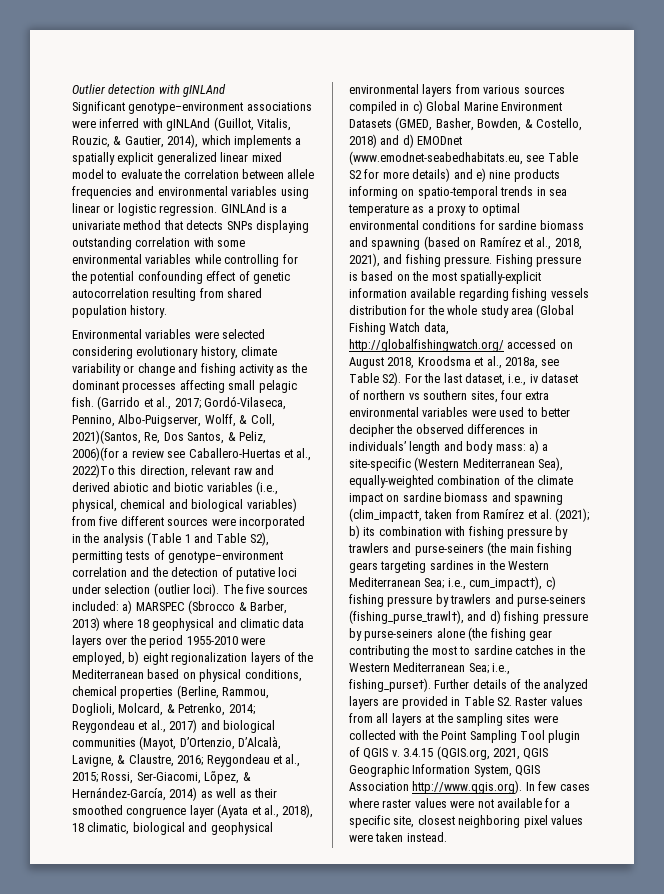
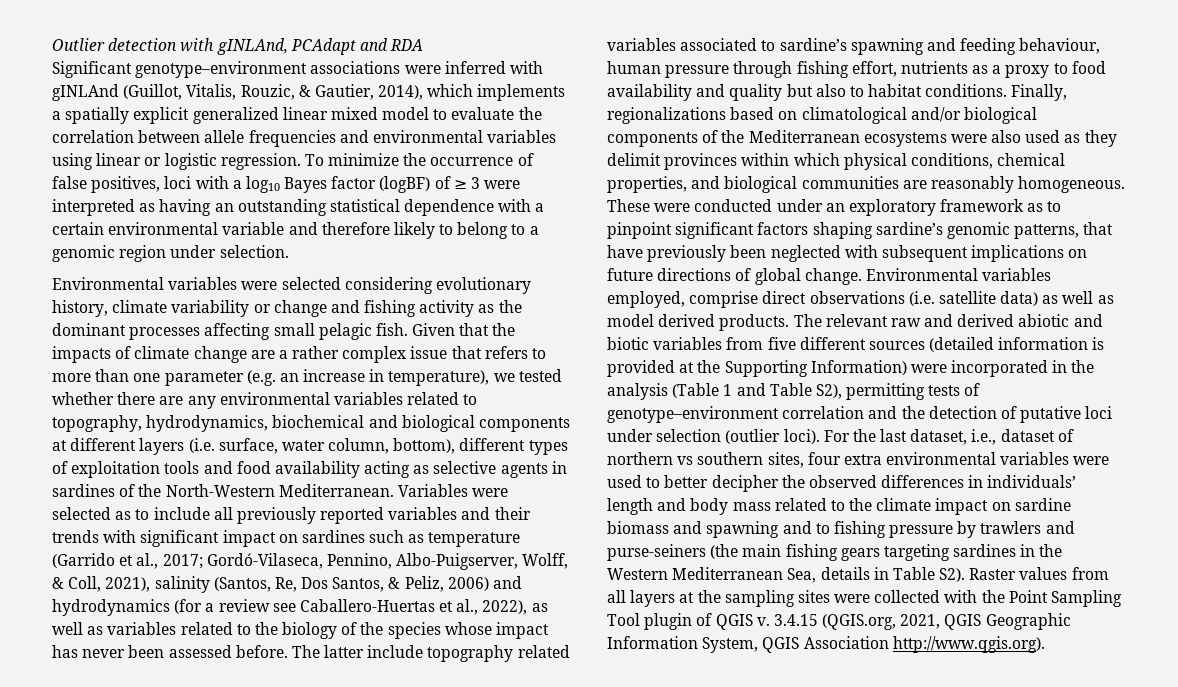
[183,84,227,97] gINLAnd -> [216,38,424,55] gINLAnd, PCAdapt and RDA
[220,203,288,213] [72,220,309,233] [72,237,246,250] [72,254,298,267] [71,271,290,284] [72,288,263,301] [72,305,168,318] GINLAnd is a univariate method that detects SNPs displaying outstanding correlation with some environmental variables while controlling for the potential confounding effect of genetic autocorrelation resulting from shared population history. -> [304,153,534,166] [52,176,521,193] [52,199,545,216] [52,222,539,239] [52,245,289,262] To minimize the occurrence of false positives, loci with a log10 Bayes factor (logBF) of ≥ 3 were interpreted as having an outstanding statistical dependence with a certain environmental variable and therefore likely to belong to a genomic region under selection.
(94, 402) none -> [412,323,516,336] [52,346,547,363] [52,369,562,386] [52,392,478,409] [52,415,570,432] [52,438,568,455] [52,461,567,478] [52,484,509,497] [52,507,531,524] [52,530,521,547] Given that the impacts of climate change are a rather complex issue that refers to more than one parameter (e.g. an increase in temperature), we tested whether there are any environmental variables related to topography, hydrodynamics, biochemical and biological components at different layers (i.e. surface, water column, bottom), different types of exploitation tools and food availability acting as selective agents in sardines of the North-Western Mediterranean. Variables were selected as to include all previously reported variables and their trends with significant impact on sardines such as temperature
[72,430,141,444] 2021)(Santos, -> [105,576,271,593] 2021), salinity (Santos,
[72,447,119,461] 2006)(for -> [447,576,523,591] [52,599,203,616] 2006) and hydrodynamics (for
[72,464,188,478] 2022)To this direction, -> [482,600,548,615] [52,622,550,639] [52,645,570,662] [607,38,1101,55] [607,61,1106,78] [607,84,1068,101] [607,107,1037,124] [607,130,1117,147] [607,153,1066,170] [607,176,1126,193] [607,199,1062,216] [607,222,1114,239] [607,245,1088,262] [607,268,1052,285] [607,291,1114,308] [607,314,822,331] 2022), as well as variables related to the biology of the species whose impact has never been assessed before. The latter include topography related variables associated to sardine’s spawning and feeding behaviour, human pressure through fishing effort, nutrients as a proxy to food availability and quality but also to habitat conditions. Finally, regionalizations based on climatological and/or biological components of the Mediterranean ecosystems were also used as they delimit provinces within which physical conditions, chemical properties, and biological communities are reasonably homogeneous. These were conducted under an exploratory framework as to pinpoint significant factors shaping sardine’s genomic patterns, that have previously been neglected with subsequent implications on future directions of global change. Environmental variables employed, comprise direct observations (i.e. satellite data) as well as model derived products. The
[255,481,278,495] [72,498,297,512] [72,516,209,526] (i.e., physical, chemical and biological variables) from five different sources -> [726,337,1105,352] [607,360,907,377] from five different sources (detailed information is provided at the Supporting Information)
[222,584,309,594] [72,600,287,614] [72,617,305,631] [72,635,265,648] [72,651,314,665] [72,669,302,682] [72,685,270,699] [72,703,255,716] [72,719,275,733] [72,736,282,750] [72,754,301,767] [72,771,251,784] [72,787,277,801] [72,804,314,818] [72,822,273,835] [349,84,565,97] [349,100,562,114] [349,117,582,131] [349,134,463,148] [349,151,578,165] [349,168,560,182] [349,186,567,199] [348,203,520,216] [349,220,584,230] [349,236,582,250] [349,253,581,267] [349,271,541,284] [349,288,589,301] [349,304,575,318] [349,322,449,335] [349,339,573,352] [349,356,560,369] [349,372,402,386] The five sources included: a) MARSPEC (Sbrocco & Barber, 2013) where 18 geophysical and climatic data layers over the period 1955-2010 were employed, b) eight regionalization layers of the Mediterranean based on physical conditions, chemical properties (Berline, Rammou, Doglioli, Molcard, & Petrenko, 2014; Reygondeau et al., 2017) and biological communities (Mayot, D’Ortenzio, D’Alcalà, Lavigne, & Claustre, 2016; Reygondeau et al., 2015; Rossi, Ser-Giacomi, Lõpez, & Hernández-García, 2014) as well as their smoothed congruence layer (Ayata et al., 2018), 18 climatic, biological and geophysical environmental layers from various sources compiled in c) Global Marine Environment Datasets (GMED, Basher, Bowden, & Costello, 2018) and d) EMODnet (www.emodnet-seabedhabitats.eu, see Table S2 for more details) and e) nine products informing on spatio-temporal trends in sea temperature as a proxy to optimal environmental conditions for sardine biomass and spawning (based on Ramírez et al., 2018, 2021), and fishing pressure. Fishing pressure is based on the most spatially-explicit information available regarding fishing vessels distribution for the whole study area (Global Fishing Watch data, http://globalfishingwatch.org/ accessed on August 2018, Kroodsma et al., 2018a, see Table S2). -> (820, 436) none
[529,374,539,383] iv -> (997, 437) none
[495,440,549,454] [349,457,564,471] [349,475,515,488] mass: a) a site-specific (Western Mediterranean Sea), equally-weighted combination of -> [732,498,845,511] mass related to
[349,508,590,522] [349,525,466,539] (clim_impact†, taken from Ramírez et al. (2021); b) its combination with -> [782,521,830,534] and to
[424,576,556,590] [349,594,586,607] [349,610,588,624] [349,627,552,641] [349,645,585,658] [349,662,511,675] [349,678,588,692] [349,696,448,709] Sea; i.e., cum_impact†), c) fishing pressure by trawlers and purse-seiners (fishing_purse_trawl†), and d) fishing pressure by purse-seiners alone (the fishing gear contributing the most to sardine catches in the Western Mediterranean Sea; i.e., fishing_purse†). Further details of the analyzed layers are provided -> [787,567,870,583] Sea, details
[496,697,512,706] S2. -> [939,568,966,582] S2).
[525,781,590,791] [349,798,570,808] [349,815,583,828] [349,832,447,842] In few cases where raster values were not available for a specific site, closest neighboring pixel values were taken instead. -> (1045, 644) none

